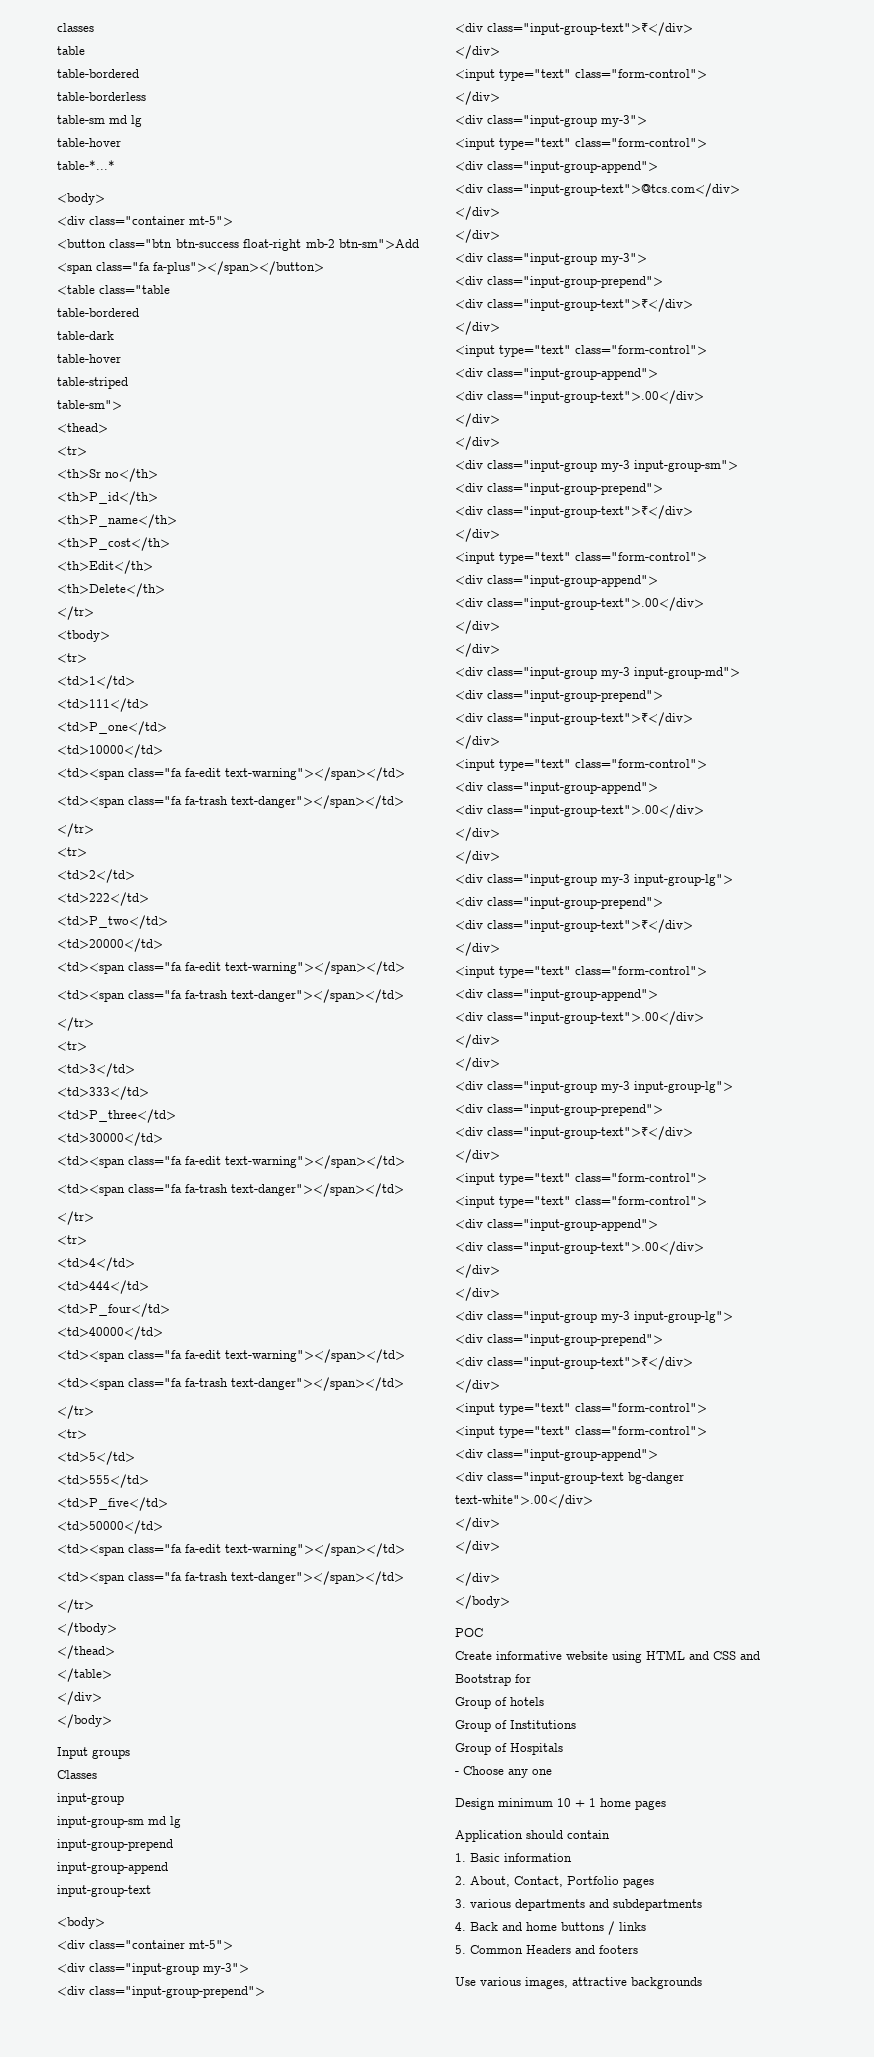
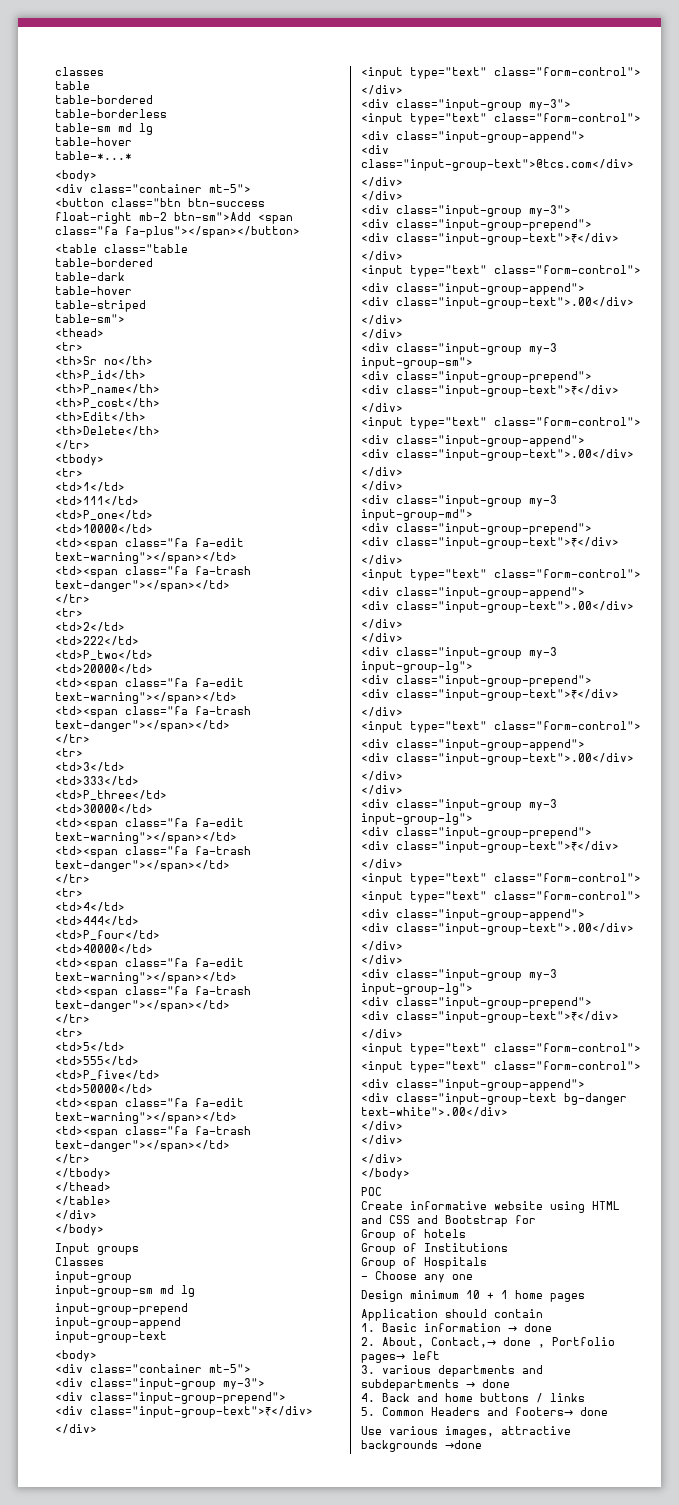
(572, 1857) none -> [508,1323,552,1332] → done
[514,1876,654,1888] Contact, Portfolio pages -> [431,1337,615,1348] [361,1351,440,1363] Contact,→ done , Portfolio pages→ left
(702, 1905) none -> [466,1379,510,1388] → done
[599,1945,638,1954] footers -> [515,1407,608,1416] footers→ done
(702, 1983) none -> [445,1440,482,1449] →done

